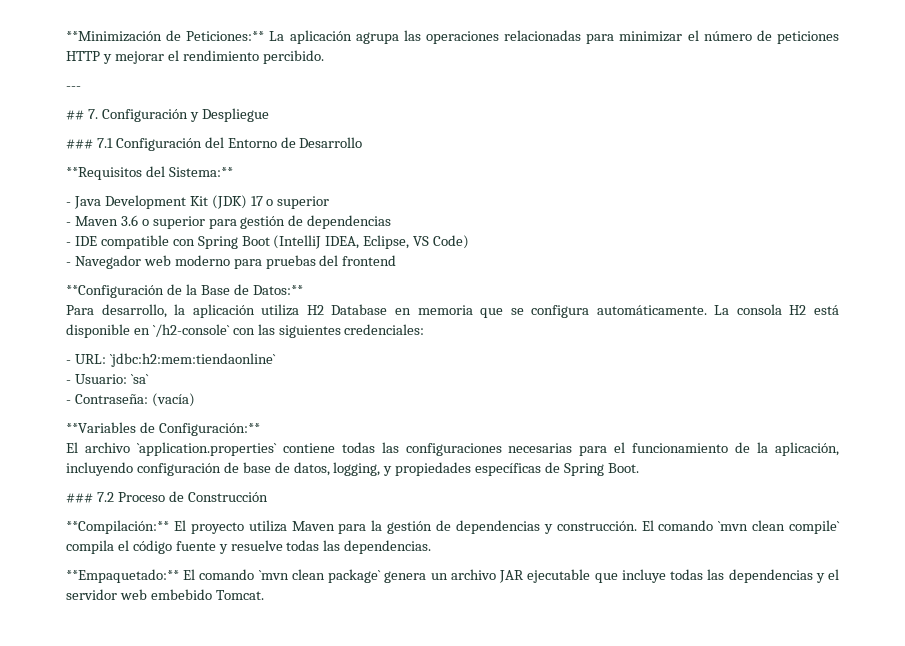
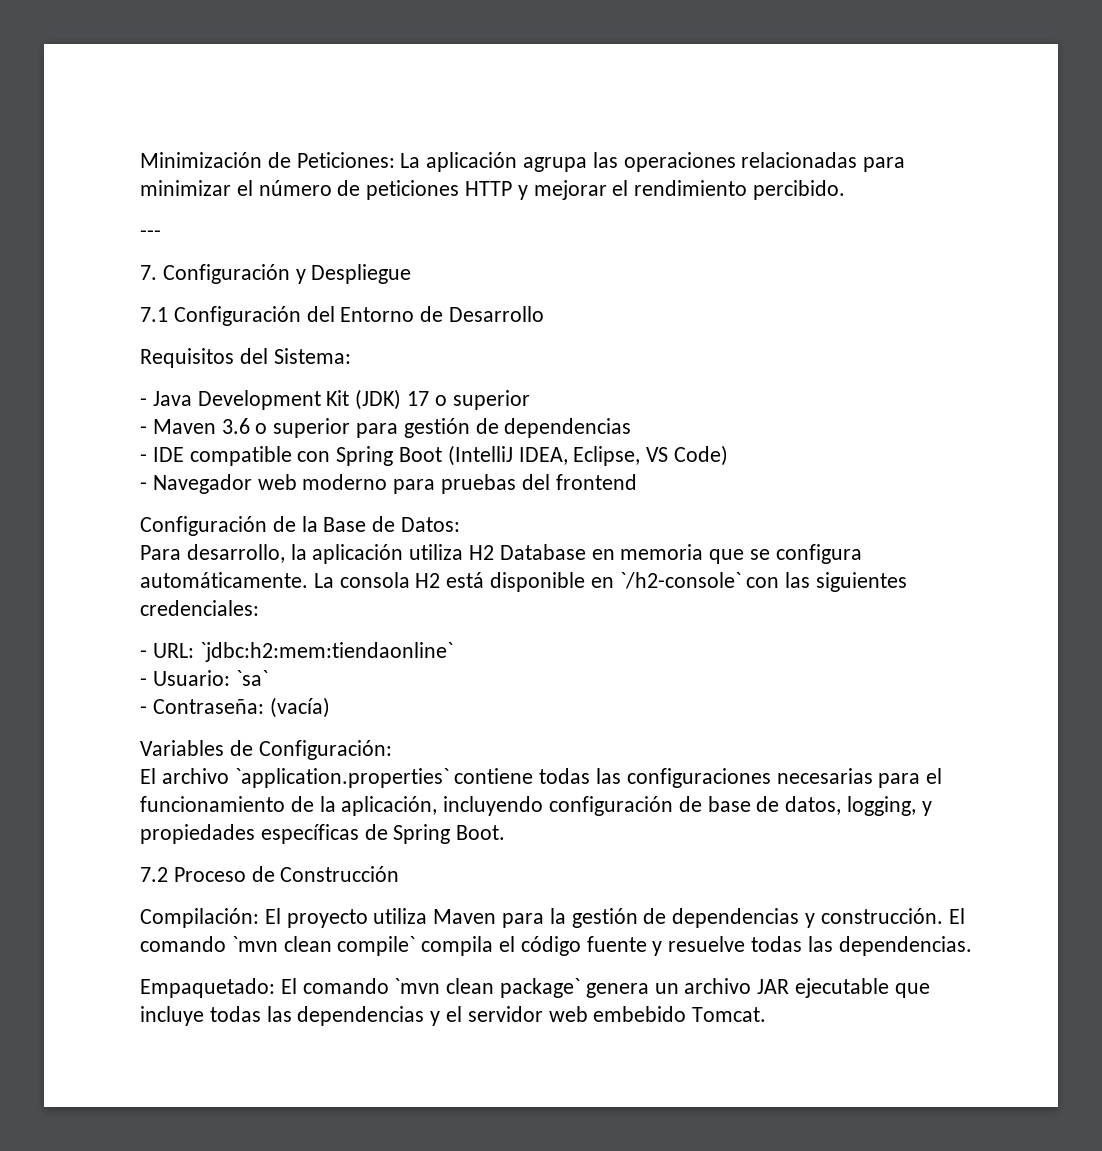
[66,30,265,42] **Minimización de Peticiones:** -> [140,152,395,168] Minimización de Peticiones:
[66,110,84,120] ## -> (161, 234) none
[66,139,93,149] ### -> (412, 274) none
[66,166,233,180] **Requisitos del Sistema:** -> [140,348,351,368] Requisitos del Sistema:
[66,285,164,298] **Configuración -> [140,516,267,536] Configuración
[252,285,303,295] Datos:** -> [401,517,461,532] Datos:
[66,422,260,436] **Variables de Configuración:** -> [140,740,392,760] Variables de Configuración:
[66,493,93,503] ### -> (506, 832) none
[66,520,169,534] **Compilación:** -> [140,908,259,928] Compilación:
[66,569,179,583] **Empaquetado:** -> [140,978,275,998] Empaquetado:

